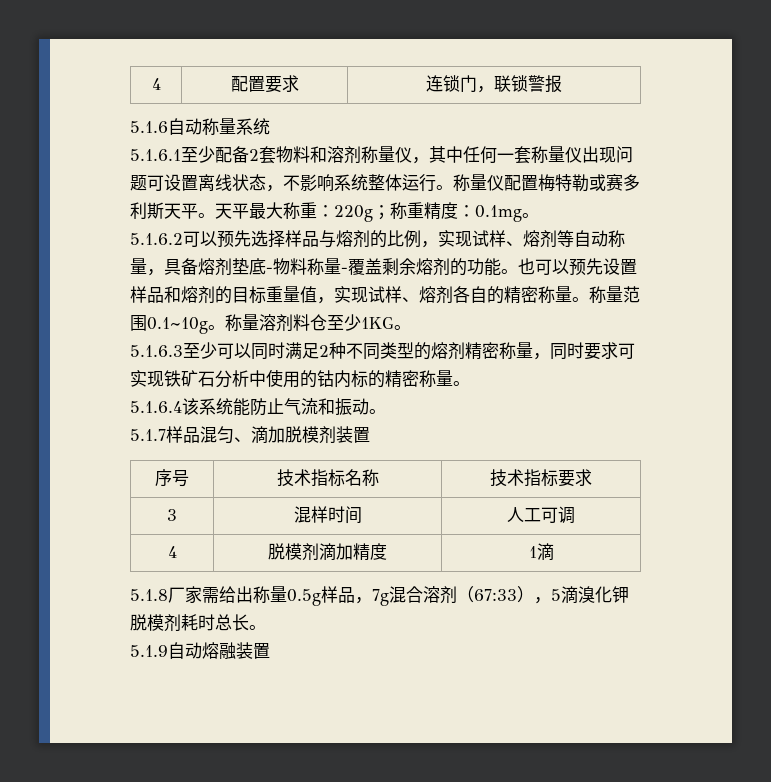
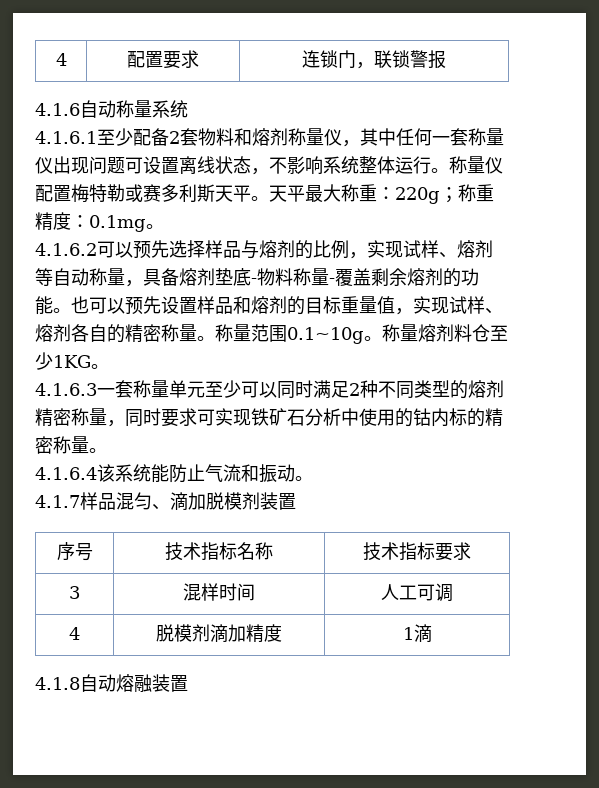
[130,121,168,133] 5.1.6 -> [35,103,80,116] 4.1.6
[130,149,181,161] 5.1.6.1 -> [35,131,97,144] 4.1.6.1
[327,146,344,163] 溶 -> [252,128,270,146] 熔
[130,233,183,245] 5.1.6.2 -> [35,243,97,256] 4.1.6.2
[259,314,276,331] 溶 -> [418,324,436,342] 熔
[130,345,183,357] 5.1.6.3 -> [35,380,205,398] 4.1.6.3一套称量单元
[130,401,182,413] 5.1.6.4 -> [35,467,97,480] 4.1.6.4
[130,429,166,441] 5.1.7 -> [35,495,80,508] 4.1.7
[130,586,629,606] [130,614,266,632] [130,645,168,657] 5.1.8厂家需给出称量0.5g样品，7g混合溶剂（67:33），5滴溴化钾脱模剂耗时总长。 // 5.1.9 -> [35,677,80,690] 4.1.8

